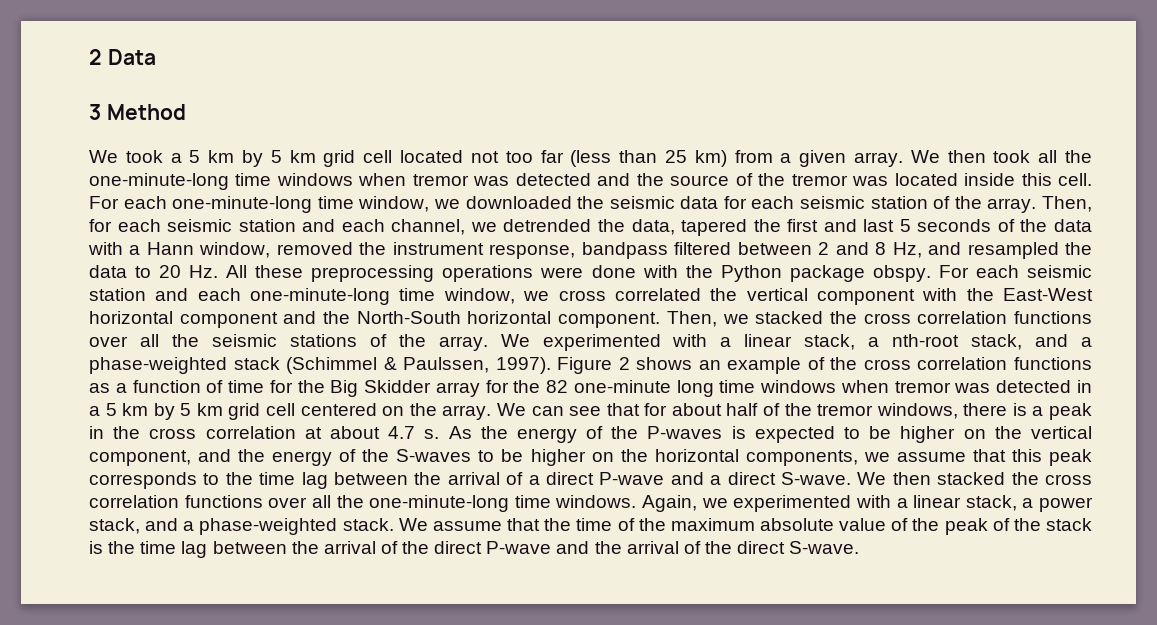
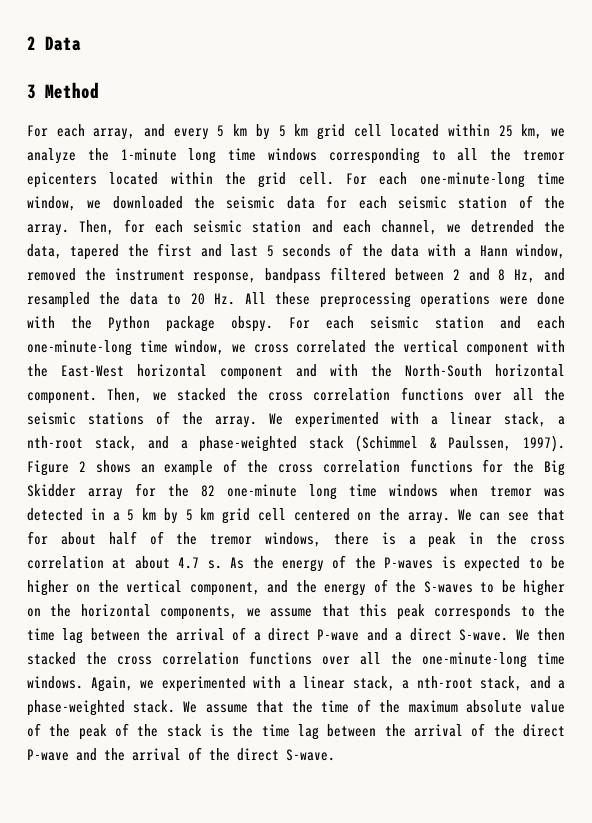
[89,150,182,163] We took a -> [27,124,209,140] For each array, and every
[470,150,1092,167] [89,173,1052,190] not too far (less than 25 km) from a given array. We then took all the one-minute-long time windows when tremor was detected and the source of the tremor was located inside this -> [447,124,565,139] [27,148,565,164] [27,172,287,188] within 25 km, we analyze the 1-minute long time windows corresponding to all the tremor epicenters located within the grid
(317, 317) none -> [330,364,358,376] with
[89,380,265,393] as a function of time -> (473, 466) none
[1039,497,1093,512] power -> [416,676,473,689] nth-root

